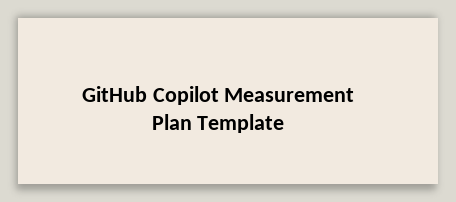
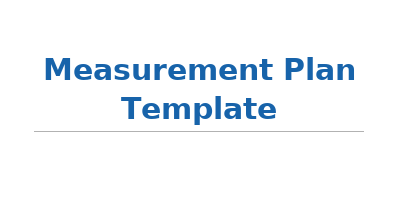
[81,86,219,105] GitHub Copilot -> (42, 69) none

